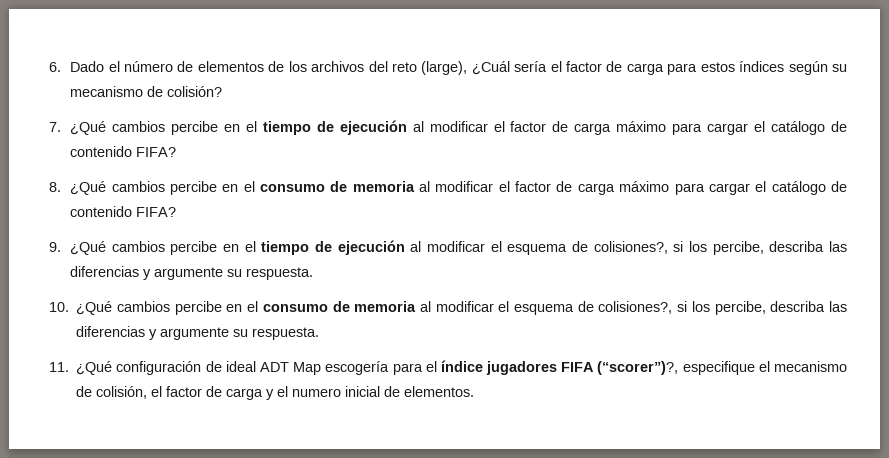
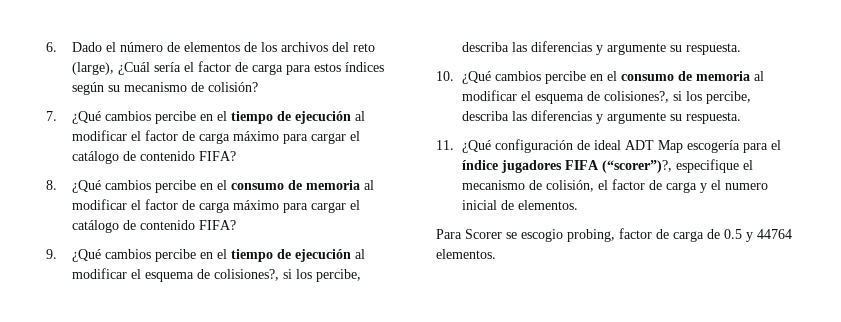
(475, 391) none -> [436,228,792,242] [436,249,496,259] // Para Scorer se escogio probing, factor de carga de 0.5 y 44764 elementos.

